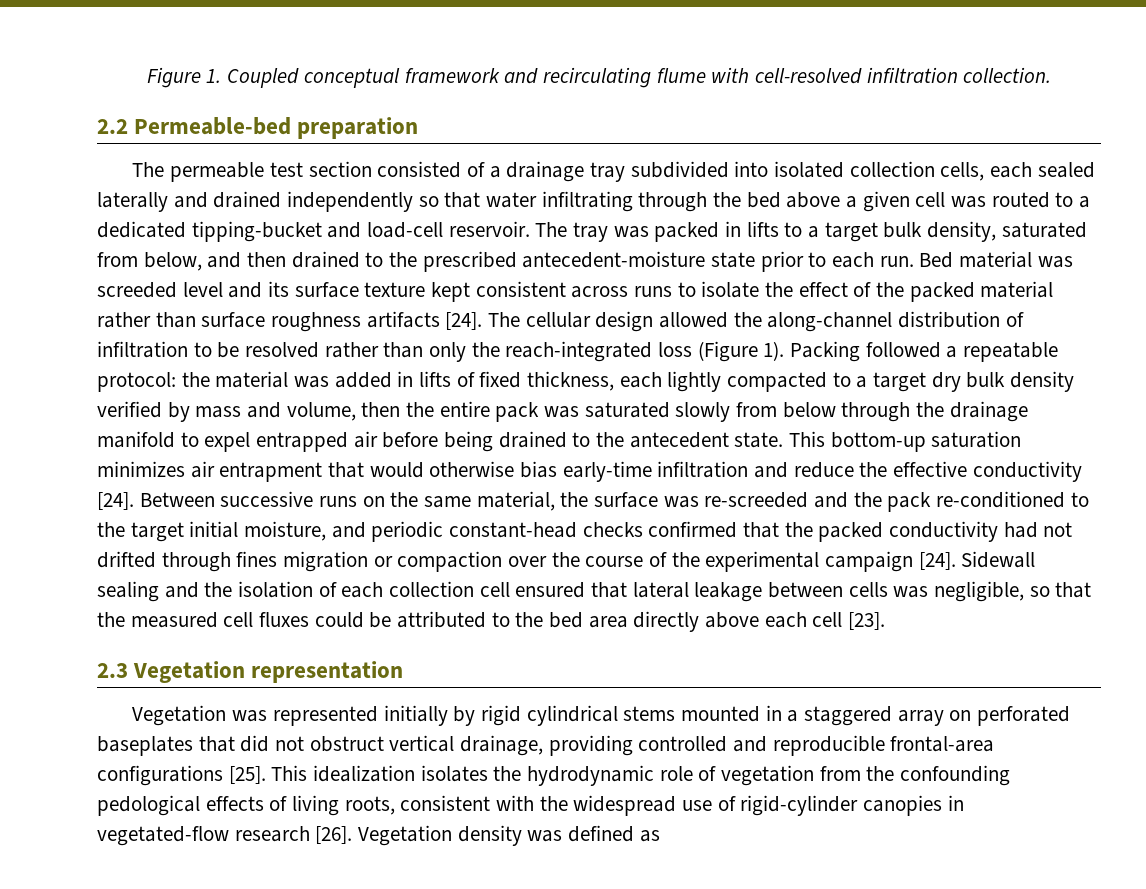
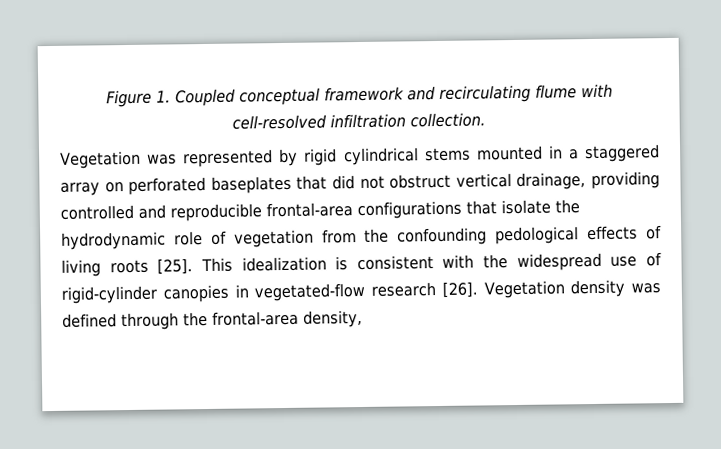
[97,117,419,139] [132,161,1095,182] [97,191,1091,212] [97,221,1087,242] [97,251,1073,272] [97,281,1054,302] [97,311,1024,332] [97,341,1059,362] [97,371,1075,392] [97,401,1028,422] [97,431,1022,452] [97,461,1082,482] [97,491,1089,512] [97,521,1073,542] [97,551,1036,572] [97,581,1092,602] [97,611,886,632] [97,661,404,683] // 2.2 Permeable-bed preparation // The permeable test section consisted of a drainage tray subdivided into isolated collection cells, each sealed laterally and drained independently so that water infiltrating through the bed above a given cell was routed to a dedicated tipping-bucket and load-cell reservoir. The tray was packed in lifts to a target bulk density, saturated from below, and then drained to the prescribed antecedent-moisture state prior to each run. Bed material was screeded level and its surface texture kept consistent across runs to isolate the effect of the packed material rather than surface roughness artifacts [24]. The cellular design allowed the along-channel distribution of infiltration to be resolved rather than only the reach-integrated loss (Figure 1). Packing followed a repeatable protocol: the material was added in lifts of fixed thickness, each lightly compacted to a target dry bulk density verified by mass and volume, then the entire pack was saturated slowly from below through the drainage manifold to expel entrapped air before being drained to the antecedent state. This bottom-up saturation minimizes air entrapment that would otherwise bias early-time infiltration and reduce the effective conductivity [24]. Between successive runs on the same material, the surface was re-screeded and the pack re-conditioned to the target initial moisture, and periodic constant-head checks confirmed that the packed conductivity had not drifted through fines migration or compaction over the course of the experimental campaign [24]. Sidewall sealing and the isolation of each collection cell ensured that lateral leakage between cells was negligible, so that the measured cell fluxes could be attributed to the bed area directly above each cell [23]. // 2.3 Vegetation representation -> (486, 120) none
[383,705,448,726] initially -> (274, 158) none
[228,765,488,784] [25]. This idealization isolates -> [466,199,551,215] that isolate
[344,796,395,815] roots, -> [109,256,349,275] roots [25]. This idealization is
[639,830,660,842] as -> [121,309,363,331] through the frontal-area density,

